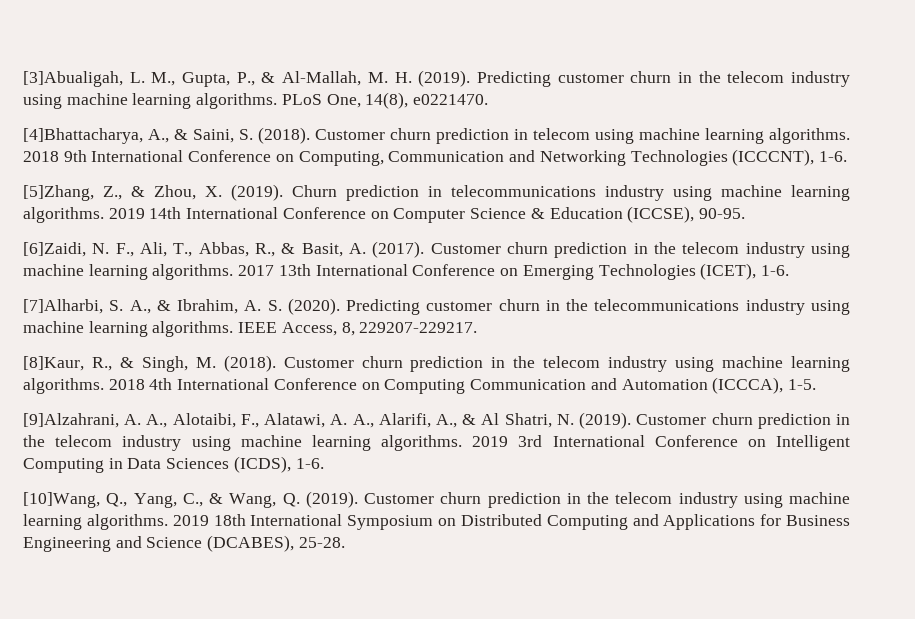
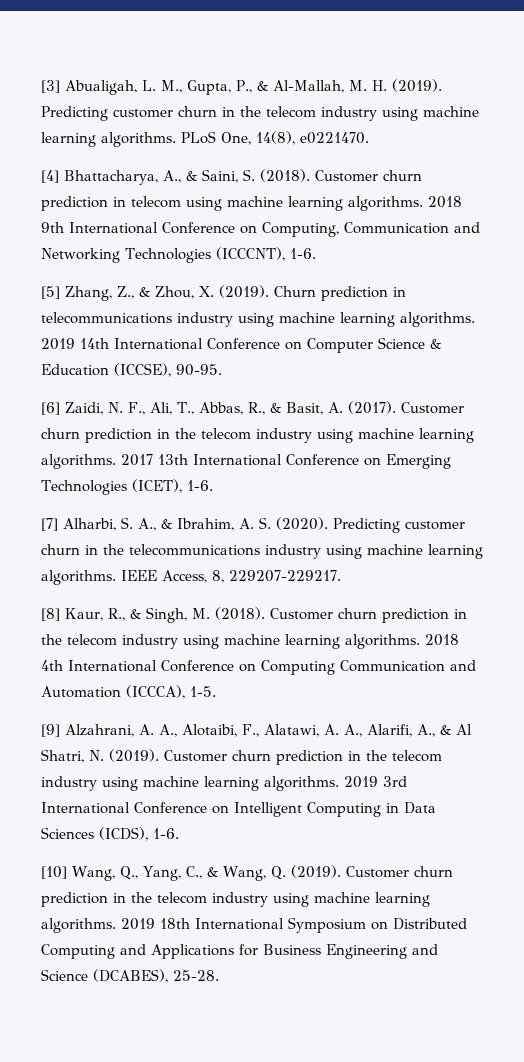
[23,71,123,87] [3]Abualigah, -> [41,80,137,95] [3] Abualigah,
[23,128,143,144] [4]Bhattacharya, -> [41,170,158,185] [4] Bhattacharya,
[23,185,94,201] [5]Zhang, -> [41,286,112,301] [5] Zhang,
[23,242,86,257] [6]Zaidi, -> [41,402,103,415] [6] Zaidi,
[23,299,103,314] [7]Alharbi, -> [41,518,116,531] [7] Alharbi,
[23,356,84,371] [8]Kaur, -> [41,608,103,621] [8] Kaur,
[23,413,119,428] [9]Alzahrani, -> [41,724,134,737] [9] Alzahrani,
[23,492,100,508] [10]Wang, -> [41,866,115,881] [10] Wang,

